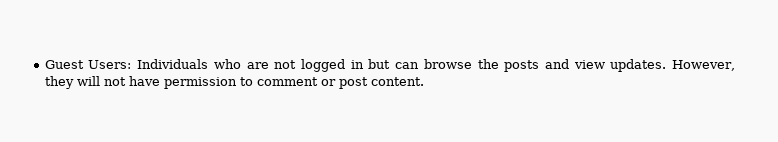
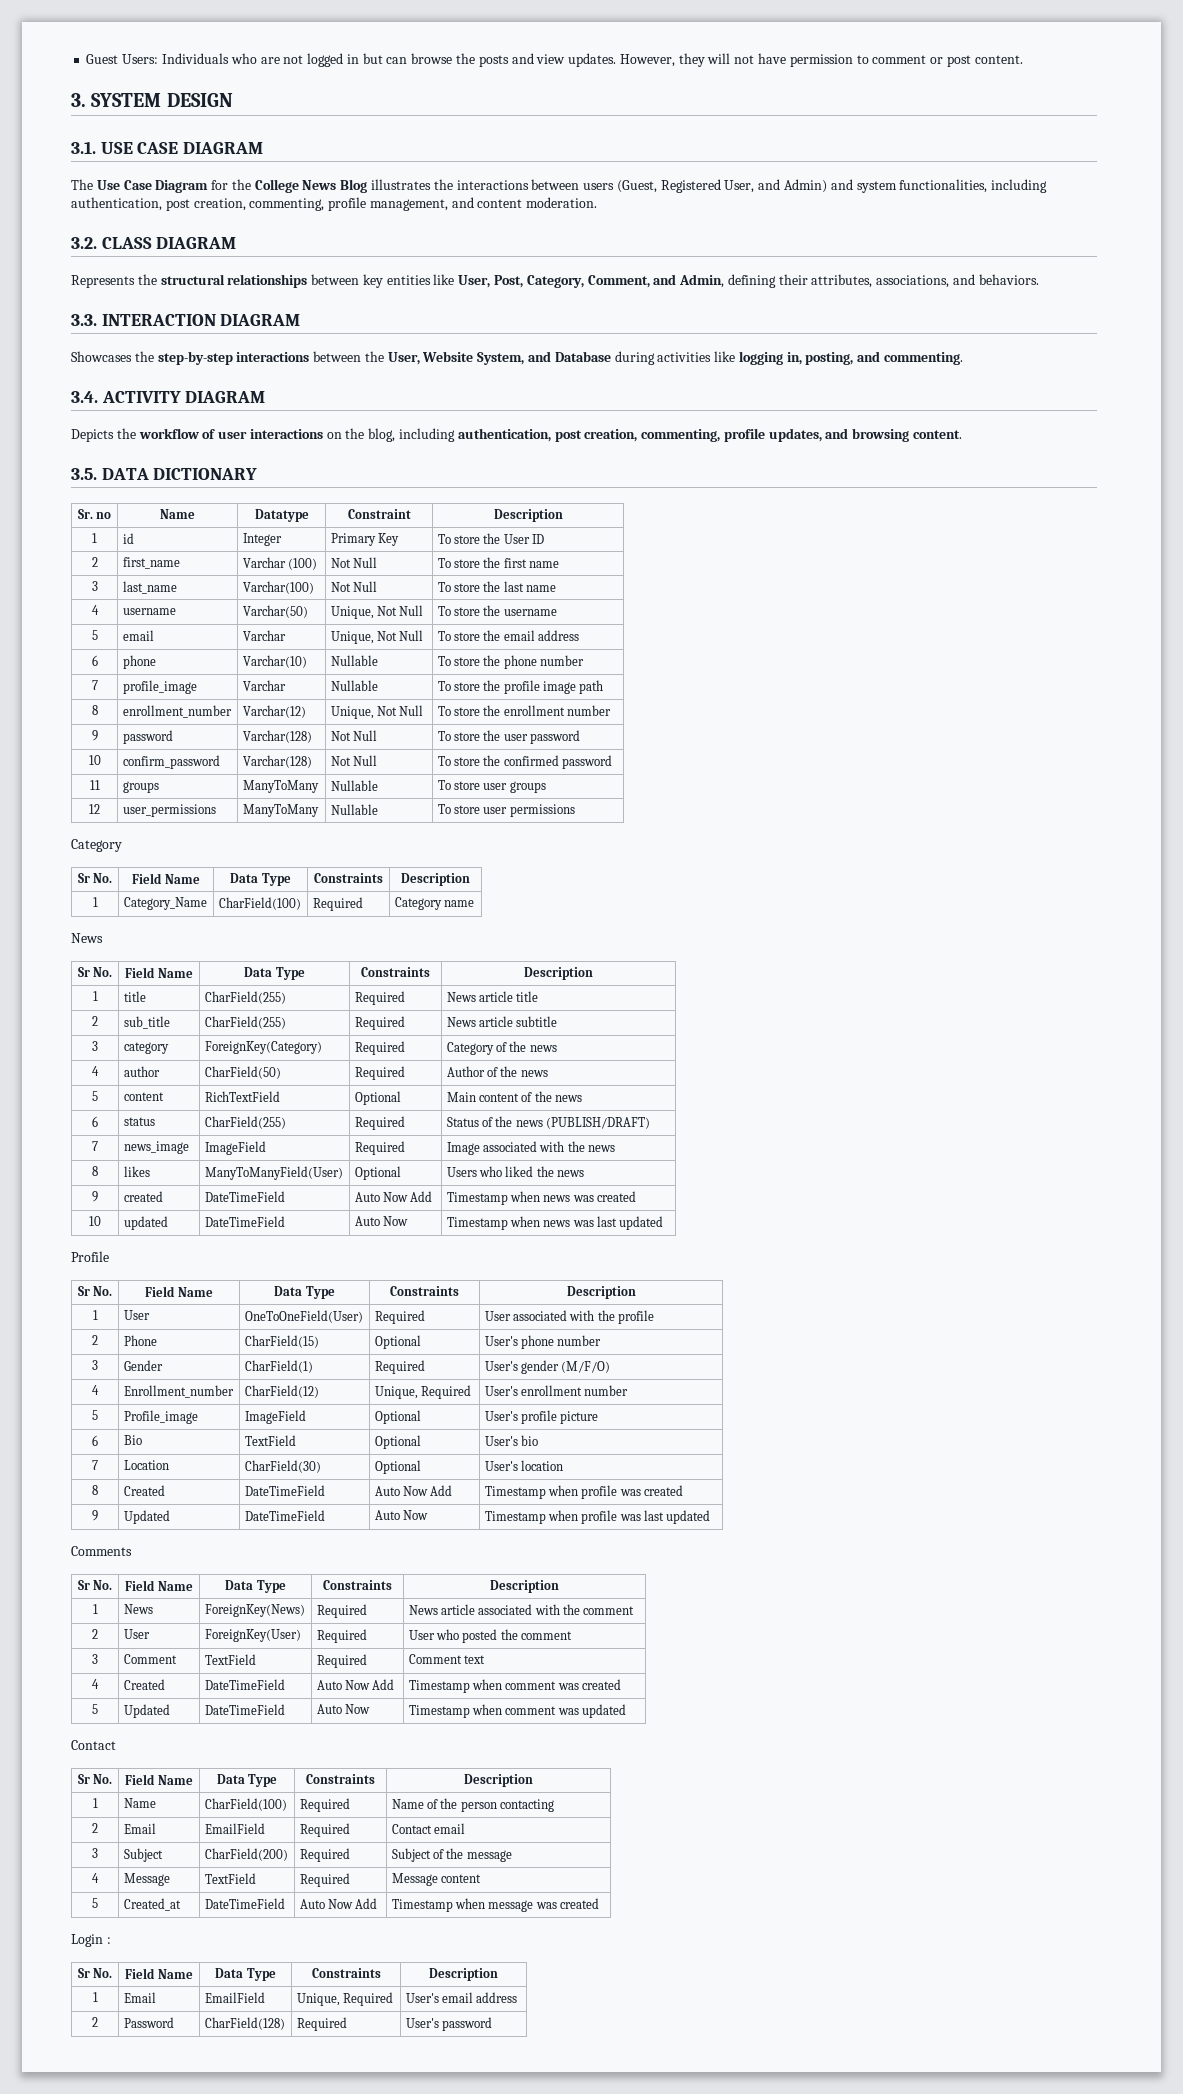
(424, 81) none -> [71,93,233,107] [71,141,264,154] [71,179,1048,193] [71,197,598,211] [71,237,237,249] [71,274,1039,288] [71,314,301,326] [71,351,964,365] [71,391,266,403] [71,428,963,442] [71,468,258,480] [77,509,112,519] [160,509,195,519] [254,509,309,522] [347,509,411,519] [493,509,563,522] [92,533,97,543] [122,533,134,544] [242,533,282,546] [330,533,399,546] [437,533,545,544] [91,557,98,567] [122,557,180,569] [242,557,317,570] [330,557,377,568] [437,557,560,568] [91,581,98,591] [122,581,177,594] [242,581,314,594] [330,581,377,592] [437,581,557,592] [91,605,99,615] [122,608,176,615] [242,605,308,618] [330,605,424,619] [437,605,557,616] [91,630,98,640] [122,630,154,641] [242,630,286,641] [330,630,424,644] [437,630,580,641] [91,655,98,666] [122,655,156,669] [242,655,307,668] [330,655,378,666] [437,655,585,669] [91,680,98,690] [122,680,197,694] [242,680,286,691] [330,680,378,691] [437,680,604,694] [91,705,98,715] [122,705,232,718] [242,705,306,718] [330,705,424,719] [437,705,612,716] [91,730,98,741] [122,730,173,744] [242,730,312,743] [330,730,377,741] [437,730,581,744] [88,755,101,765] [122,755,220,769] [242,755,312,768] [330,755,377,766] [437,755,613,769] [89,780,100,790] [122,781,159,793] [242,780,319,793] [330,780,378,791] [437,780,546,793] [89,804,100,814] [122,804,216,817] [242,804,319,817] [330,804,378,815] [437,804,575,817] [71,839,122,852] [77,873,113,883] [132,873,200,884] [230,873,291,886] [314,873,383,883] [401,873,470,886] [92,897,98,907] [123,897,207,910] [218,897,301,910] [312,897,363,911] [394,897,474,910] [71,933,103,943] [77,967,113,977] [125,967,193,978] [244,967,305,980] [361,967,430,977] [524,967,593,980] [92,991,98,1001] [123,991,146,1002] [204,991,286,1004] [354,991,405,1005] [446,991,539,1002] [92,1016,98,1026] [123,1016,170,1029] [204,1016,286,1029] [354,1016,405,1030] [446,1016,558,1027] [92,1041,98,1051] [123,1042,169,1054] [204,1041,322,1054] [354,1041,405,1055] [446,1041,557,1055] [92,1066,99,1076] [123,1066,160,1077] [204,1066,281,1079] [354,1066,405,1080] [446,1066,548,1077] [92,1091,98,1101] [123,1092,164,1101] [204,1091,280,1102] [354,1091,401,1105] [446,1091,583,1102] [92,1116,98,1127] [123,1117,155,1126] [204,1116,286,1129] [354,1116,405,1130] [446,1116,651,1129] [92,1141,98,1151] [123,1141,189,1154] [204,1141,266,1155] [354,1141,405,1155] [446,1141,616,1155] [92,1166,98,1176] [123,1166,150,1177] [204,1166,343,1180] [354,1166,401,1180] [446,1166,585,1177] [92,1191,98,1202] [123,1191,163,1202] [204,1191,285,1202] [354,1191,433,1202] [446,1191,637,1205] [89,1216,101,1226] [123,1216,168,1230] [204,1216,285,1227] [354,1216,408,1226] [446,1216,664,1230] [71,1251,109,1262] [77,1286,113,1296] [145,1286,213,1297] [274,1286,335,1299] [390,1286,459,1296] [566,1286,636,1299] [92,1310,98,1320] [123,1310,150,1320] [244,1310,363,1323] [374,1310,425,1324] [484,1310,655,1324] [92,1335,98,1345] [123,1335,157,1346] [244,1335,319,1348] [374,1335,421,1349] [484,1335,602,1349] [92,1360,98,1370] [123,1360,163,1371] [244,1360,313,1373] [374,1360,425,1374] [484,1360,611,1374] [92,1385,99,1395] [123,1385,234,1398] [244,1385,319,1398] [374,1385,471,1399] [484,1385,629,1396] [92,1410,98,1420] [123,1410,198,1424] [244,1410,306,1424] [374,1410,421,1424] [484,1410,599,1424] [92,1435,98,1446] [123,1435,142,1445] [244,1435,296,1446] [374,1435,421,1449] [484,1435,538,1446] [92,1460,98,1470] [123,1460,169,1470] [244,1460,321,1473] [374,1460,421,1474] [484,1460,563,1471] [92,1485,98,1495] [123,1485,165,1496] [244,1485,325,1496] [374,1485,453,1496] [484,1485,684,1499] [92,1510,98,1521] [123,1510,170,1524] [244,1510,325,1521] [374,1510,428,1520] [484,1510,711,1524] [71,1546,132,1556] [77,1580,113,1590] [125,1580,193,1591] [225,1580,286,1593] [323,1580,392,1590] [490,1580,559,1593] [92,1604,98,1614] [123,1604,153,1614] [204,1604,305,1617] [316,1604,367,1618] [408,1604,635,1615] [92,1629,98,1639] [123,1629,150,1639] [204,1629,301,1642] [316,1629,367,1643] [408,1629,573,1643] [92,1654,98,1664] [123,1654,177,1664] [204,1654,256,1665] [316,1654,367,1668] [408,1654,485,1664] [92,1679,99,1689] [123,1679,165,1690] [204,1679,285,1690] [316,1679,395,1690] [408,1679,622,1693] [92,1704,98,1714] [123,1704,170,1718] [204,1704,285,1715] [316,1704,370,1714] [408,1704,627,1718] [71,1740,116,1750] [77,1774,113,1784] [125,1774,193,1785] [216,1774,278,1787] [306,1774,375,1784] [464,1774,533,1787] [92,1798,98,1808] [123,1798,156,1808] [204,1798,287,1811] [299,1798,350,1812] [391,1798,555,1812] [92,1823,98,1833] [123,1823,156,1834] [204,1823,265,1834] [299,1823,350,1837] [391,1823,465,1834] [92,1848,98,1858] [123,1848,163,1862] [204,1848,288,1861] [299,1848,350,1862] [391,1848,512,1862] [92,1873,99,1883] [123,1873,170,1886] [204,1873,256,1884] [299,1873,350,1887] [391,1873,481,1886] [92,1898,98,1908] [123,1898,181,1911] [204,1898,285,1909] [299,1898,378,1909] [391,1898,600,1912] [71,1934,111,1947] [77,1968,113,1978] [125,1968,193,1979] [215,1968,276,1981] [311,1968,381,1978] [429,1968,498,1981] [92,1992,98,2002] [123,1992,156,2003] [204,1992,265,2003] [296,1992,393,2006] [405,1992,518,2003] [92,2017,98,2027] [123,2017,174,2028] [204,2017,285,2030] [296,2017,347,2031] [405,2017,492,2031] // 3. SYSTEM DESIGN // 3.1. USE CASE DIAGRAM // The Use Case Diagram for the College News Blog illustrates the interactions between users (Guest, Registered User, and Admin) and system functionalities, including authentication, post creation, commenting, profile management, and content moderation. // 3.2. CLASS DIAGRAM // Represents the structural relationships between key entities like User, Post, Category, Comment, and Admin, defining their attributes, associations, and behaviors. // 3.3. INTERACTION DIAGRAM // Showcases the step-by-step interactions between the User, Website System, and Database during activities like logging in, posting, and commenting. // 3.4. ACTIVITY DIAGRAM // Depicts the workflow of user interactions on the blog, including authentication, post creation, commenting, profile updates, and browsing content. // 3.5. DATA DICTIONARY // Sr. no | Name | Datatype | Constraint | Description // 1 | id | Integer | Primary Key | To store the User ID // 2 | first_name | Varchar (100) | Not Null | To store the first name // 3 | last_name | Varchar(100) | Not Null | To store the last name // 4 | username | Varchar(50) | Unique, Not Null | To store the username // 5 | email | Varchar | Unique, Not Null | To store the email address // 6 | phone | Varchar(10) | Nullable | To store the phone number // 7 | profile_image | Varchar | Nullable | To store the profile image path // 8 | enrollment_number | Varchar(12) | Unique, Not Null | To store the enrollment number // 9 | password | Varchar(128) | Not Null | To store the user password // 10 | confirm_password | Varchar(128) | Not Null | To store the confirmed password // 11 | groups | ManyToMany | Nullable | To store user groups // 12 | user_permissions | ManyToMany | Nullable | To store user permissions // Category // Sr No. | Field Name | Data Type | Constraints | Description // 1 | Category_Name | CharField(100) | Required | Category name // News // Sr No. | Field Name | Data Type | Constraints | Description // 1 | title | CharField(255) | Required | News article title // 2 | sub_title | CharField(255) | Required | News article subtitle // 3 | category | ForeignKey(Category) | Required | Category of the news // 4 | author | CharField(50) | Required | Author of the news // 5 | content | RichTextField | Optional | Main content of the news // 6 | status | CharField(255) | Required | Status of the news (PUBLISH/DRAFT) // 7 | news_image | ImageField | Required | Image associated with the news // 8 | likes | ManyToManyField(User) | Optional | Users who liked the news // 9 | created | DateTimeField | Auto Now Add | Timestamp when news was created // 10 | updated | DateTimeField | Auto Now | Timestamp when news was last updated // Profile // Sr No. | Field Name | Data Type | Constraints | Description // 1 | User | OneToOneField(User) | Required | User associated with the profile // 2 | Phone | CharField(15) | Optional | User's phone number // 3 | Gender | CharField(1) | Required | User's gender (M/F/O) // 4 | Enrollment_number | CharField(12) | Unique, Required | User's enrollment number // 5 | Profile_image | ImageField | Optional | User's profile picture // 6 | Bio | TextField | Optional | User's bio // 7 | Location | CharField(30) | Optional | User's location // 8 | Created | DateTimeField | Auto Now Add | Timestamp when profile was created // 9 | Updated | DateTimeField | Auto Now | Timestamp when profile was last updated // Comments // Sr No. | Field Name | Data Type | Constraints | Description // 1 | News | ForeignKey(News) | Required | News article associated with the comment // 2 | User | ForeignKey(User) | Required | User who posted the comment // 3 | Comment | TextField | Required | Comment text // 4 | Created | DateTimeField | Auto Now Add | Timestamp when comment was created // 5 | Updated | DateTimeField | Auto Now | Timestamp when comment was updated // Contact // Sr No. | Field Name | Data Type | Constraints | Description // 1 | Name | CharField(100) | Required | Name of the person contacting // 2 | Email | EmailField | Required | Contact email // 3 | Subject | CharField(200) | Required | Subject of the message // 4 | Message | TextField | Required | Message content // 5 | Created_at | DateTimeField | Auto Now Add | Timestamp when message was created // Login : // Sr No. | Field Name | Data Type | Constraints | Description // 1 | Email | EmailField | Unique, Required | User's email address // 2 | Password | CharField(128) | Required | User's password

